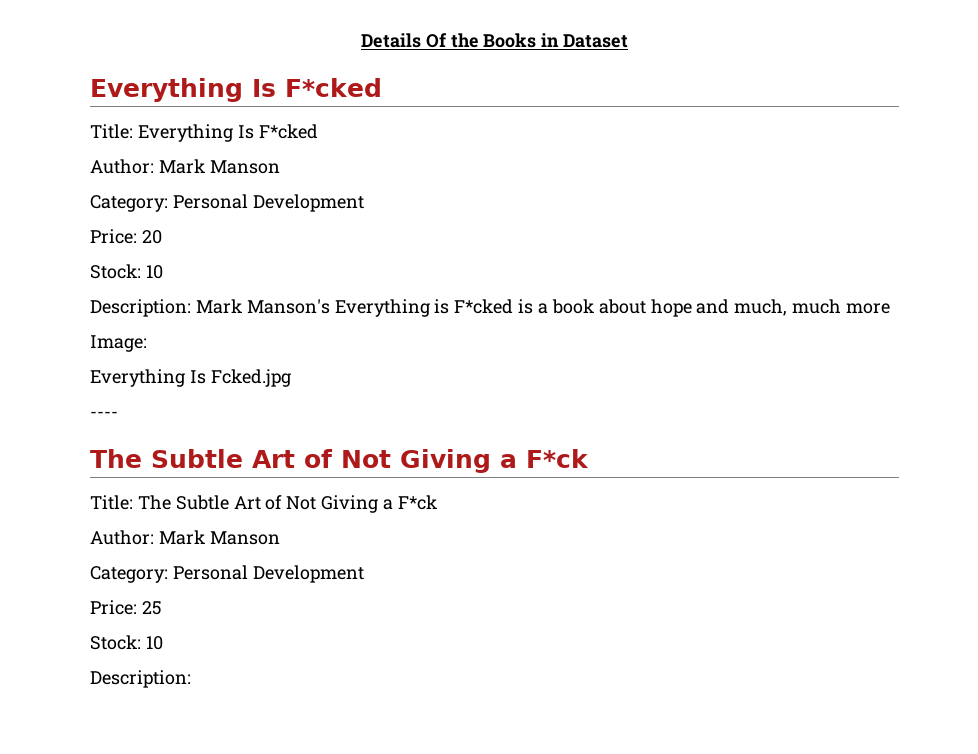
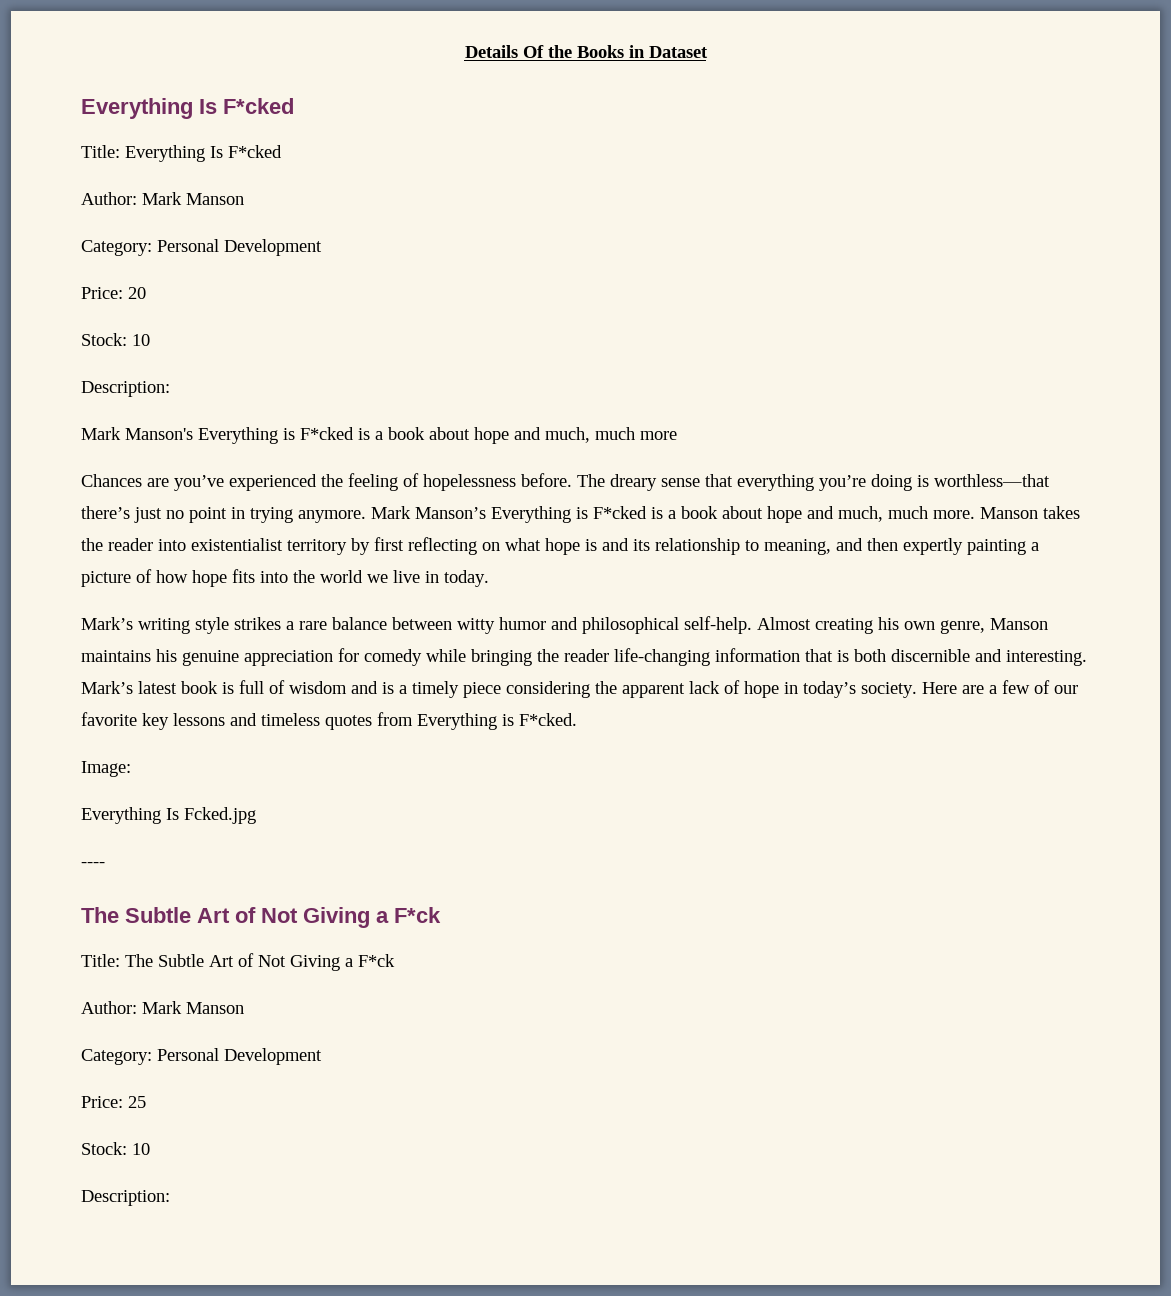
(191, 308) none -> (170, 389) //
(891, 308) none -> [81,473,1050,491] [81,506,1080,523] [81,537,1039,555] [81,569,489,587] [81,616,1048,634] [81,648,1087,666] [81,680,1078,698] [81,712,577,730] // Chances are you’ve experienced the feeling of hopelessness before. The dreary sense that everything you’re doing is worthless—that there’s just no point in trying anymore. Mark Manson’s Everything is F*cked is a book about hope and much, much more. Manson takes the reader into existentialist territory by first reflecting on what hope is and its relationship to meaning, and then expertly painting a picture of how hope fits into the world we live in today. // Mark’s writing style strikes a rare balance between witty humor and philosophical self-help. Almost creating his own genre, Manson maintains his genuine appreciation for comedy while bringing the reader life-changing information that is both discernible and interesting. Mark’s latest book is full of wisdom and is a timely piece considering the apparent lack of hope in today’s society. Here are a few of our favorite key lessons and timeless quotes from Everything is F*cked.

